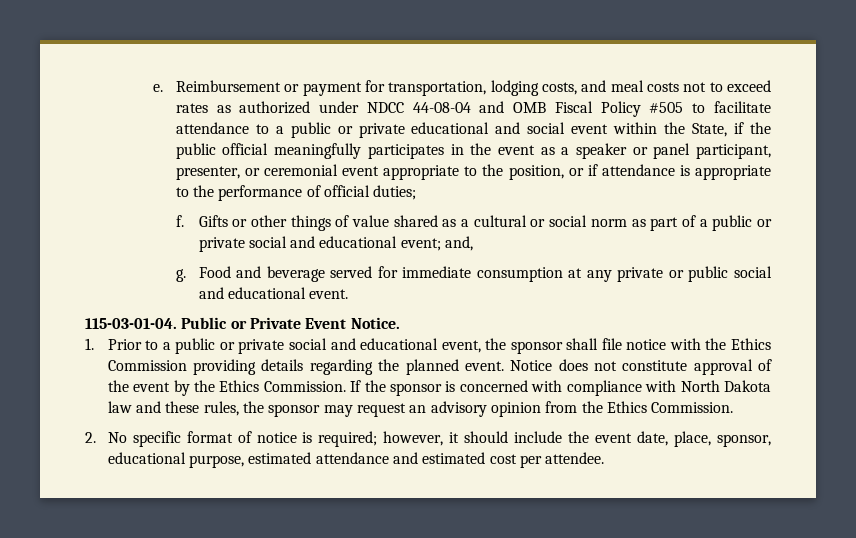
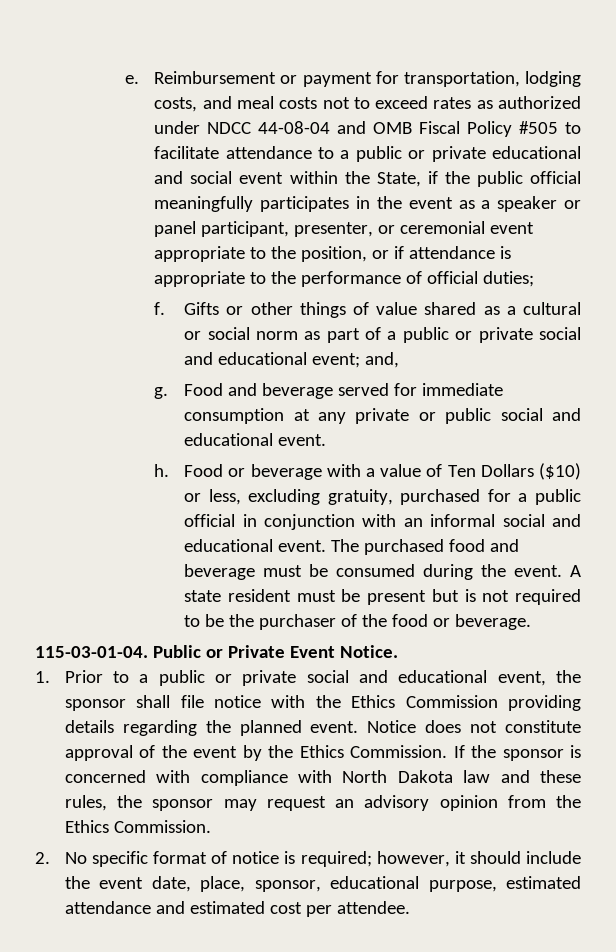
(349, 294) none -> [154,463,582,480] [184,489,581,505] [184,514,581,530] [184,539,520,555] [184,564,582,580] [184,589,582,605] [184,614,532,630] // h. Food or beverage with a value of Ten Dollars ($10) or less, excluding gratuity, purchased for a public official in conjunction with an informal social and educational event. The purchased food and beverage must be consumed during the event. A state resident must be present but is not required to be the purchaser of the food or beverage.

